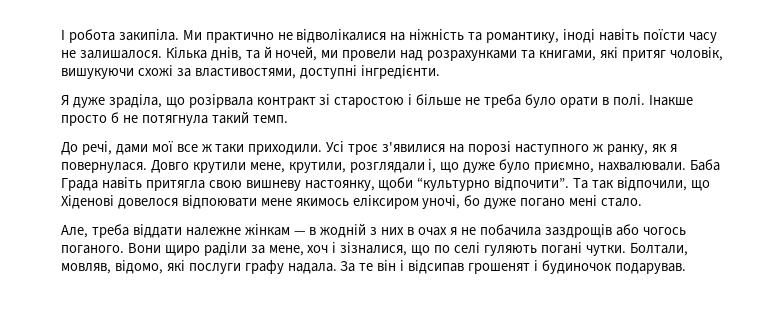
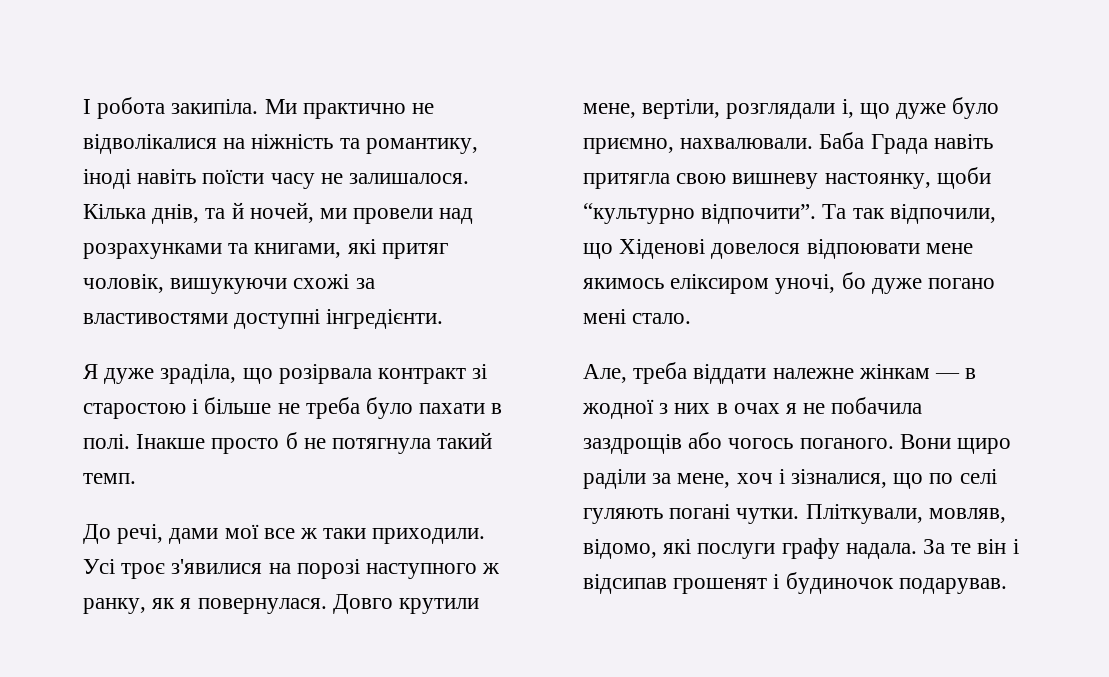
[194,68,296,79] властивостями, -> [83,313,228,324] властивостями
[559,97,598,108] орати -> [419,403,486,414] пахати
[288,162,346,173] крутили, -> [642,99,721,119] вертіли,
[320,223,367,238] жодній -> [582,399,654,419] жодної
[629,243,688,256] Болтали, -> [805,504,923,524] Пліткували,

